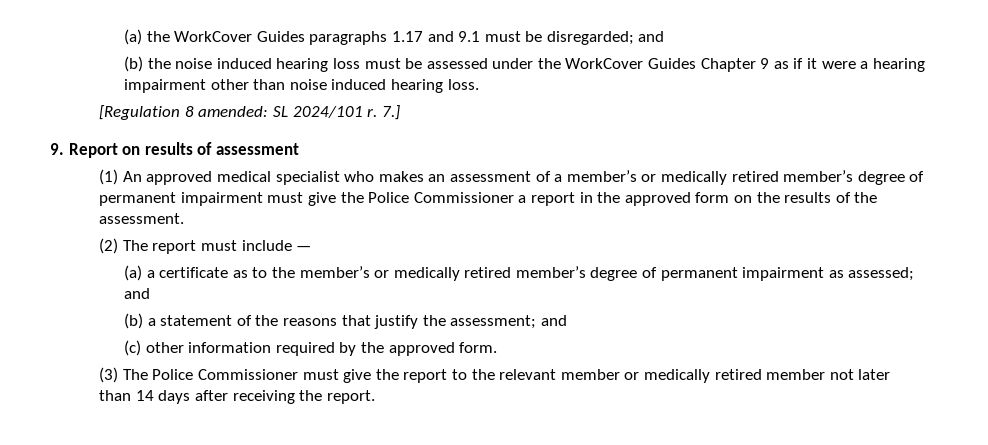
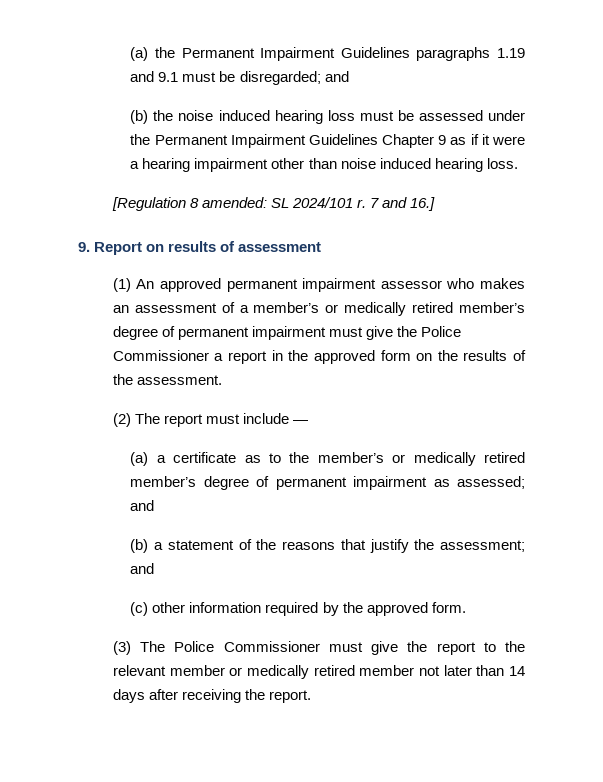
[174,31,423,45] WorkCover Guides paragraphs 1.17 -> [181,47,525,61] Permanent Impairment Guidelines paragraphs 1.19
[565,58,697,69] WorkCover Guides -> [154,134,378,148] Permanent Impairment Guidelines
[381,105,400,120] 7.] -> [370,197,436,211] 7 and 16.]
[217,171,340,185] medical specialist -> [226,278,442,292] permanent impairment assessor

